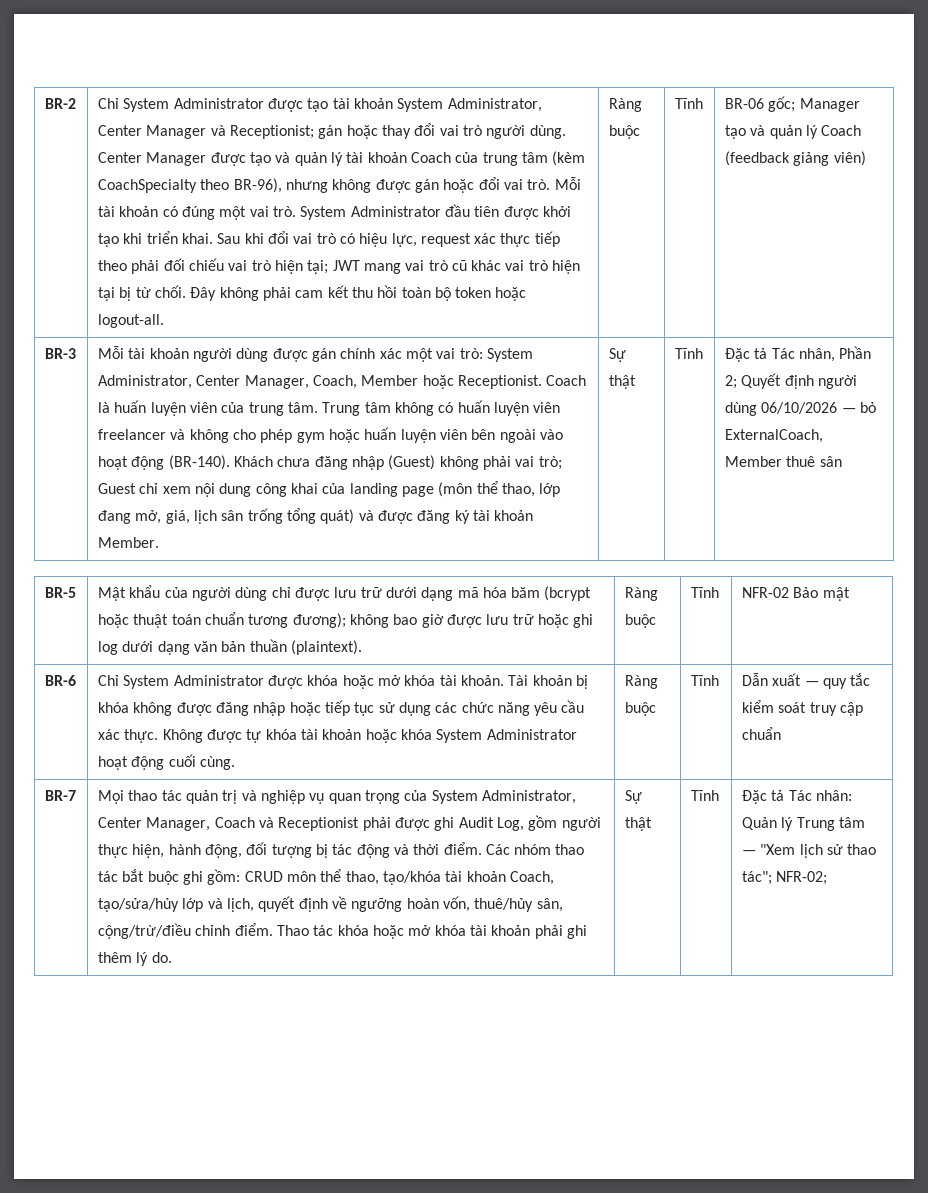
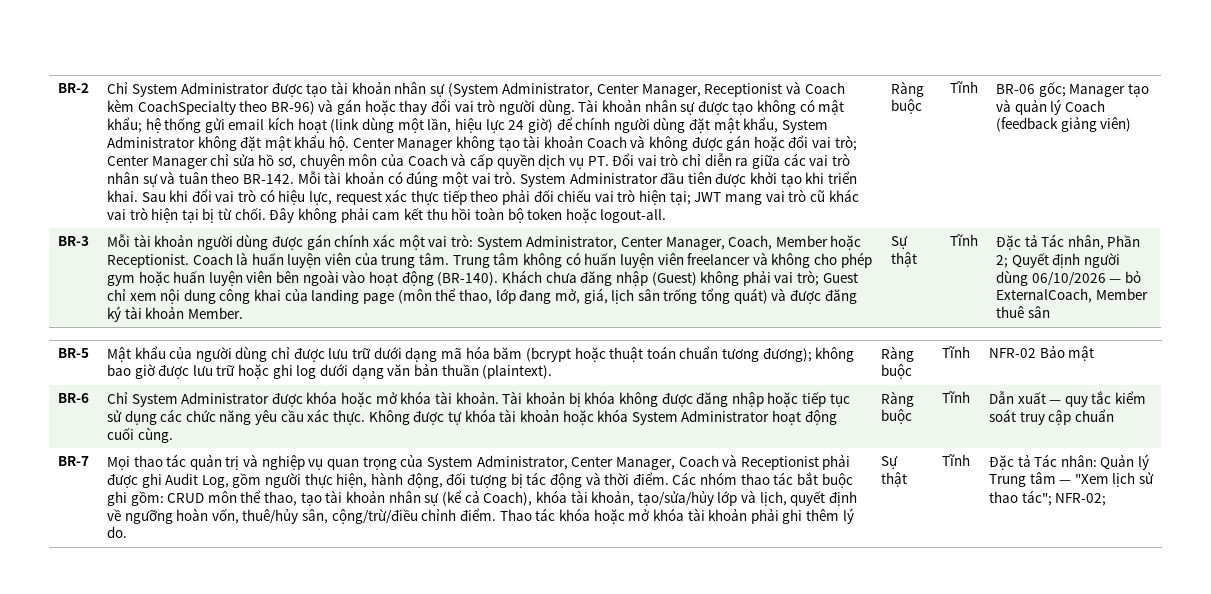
[397,98,542,112] [97,125,314,139] System Administrator, Center Manager và Receptionist; -> [394,81,845,97] [106,99,334,115] nhân sự (System Administrator, Center Manager, Receptionist và Coach kèm CoachSpecialty theo BR-96) và
[97,151,586,166] [97,178,328,193] Center Manager được tạo và quản lý tài khoản Coach của trung tâm (kèm CoachSpecialty theo BR-96), nhưng -> [578,99,845,115] [106,117,829,133] [106,135,646,151] Tài khoản nhân sự được tạo không có mật khẩu; hệ thống gửi email kích hoạt (link dùng một lần, hiệu lực 24 giờ) để chính người dùng đặt mật khẩu, System Administrator không đặt mật khẩu hộ. Center Manager không tạo tài khoản Coach và
[527,179,551,190] trò. -> [834,135,857,151] [106,153,851,169] [106,171,295,187] trò; Center Manager chỉ sửa hồ sơ, chuyên môn của Coach và cấp quyền dịch vụ PT. Đổi vai trò chỉ diễn ra giữa các vai trò nhân sự và tuân theo BR-142.
[382,871,554,885] tạo/khóa tài khoản Coach, -> [300,490,635,506] tạo tài khoản nhân sự (kể cả Coach), khóa tài khoản,

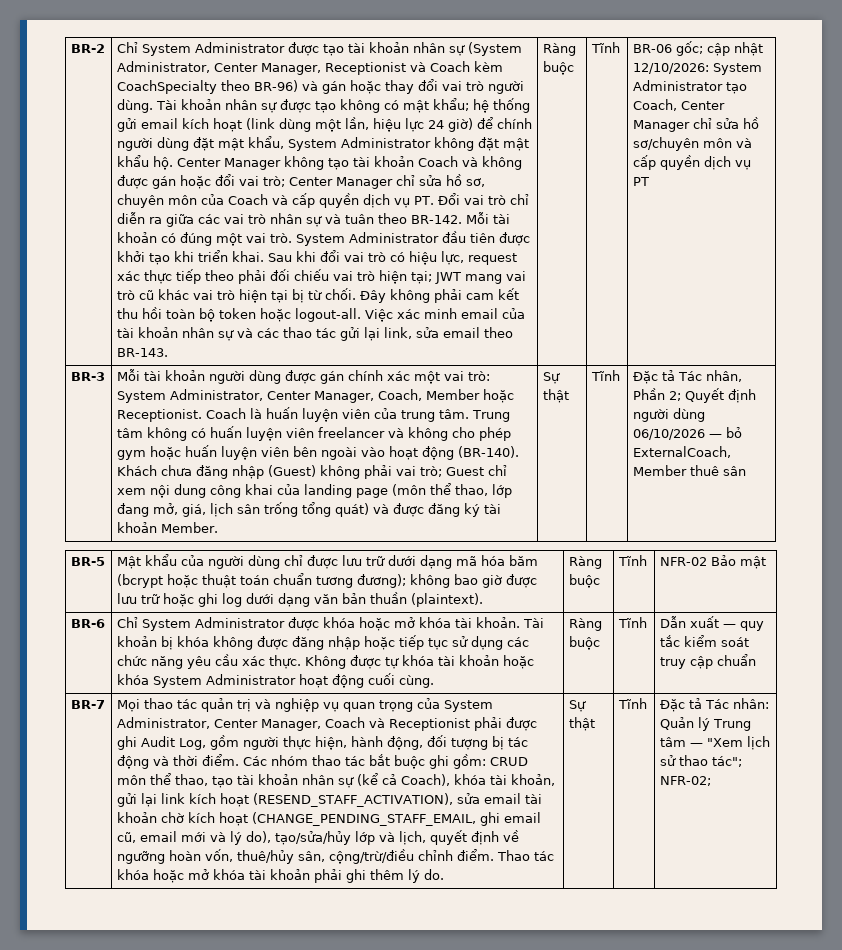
(667, 216) none -> [364,308,525,322] [116,327,513,341] [116,348,168,357] Việc xác minh email của tài khoản nhân sự và các thao tác gửi lại link, sửa email theo BR-143.
[1069,83,1149,97] [995,99,1105,115] [995,117,1132,132] Manager tạo và quản lý Coach (feedback giảng viên) -> [706,42,763,56] [632,63,762,75] [632,80,747,94] [632,99,725,111] [632,117,759,132] [632,137,752,151] [632,155,751,170] [632,177,649,186] cập nhật 12/10/2026: System Administrator tạo Coach, Center Manager chỉ sửa hồ sơ/chuyên môn và cấp quyền dịch vụ PT
(635, 498) none -> [116,793,542,807] [116,812,541,826] [116,831,271,845] gửi lại link kích hoạt (RESEND_STAFF_ACTIVATION), sửa email tài khoản chờ kích hoạt (CHANGE_PENDING_STAFF_EMAIL, ghi email cũ, email mới và lý do),

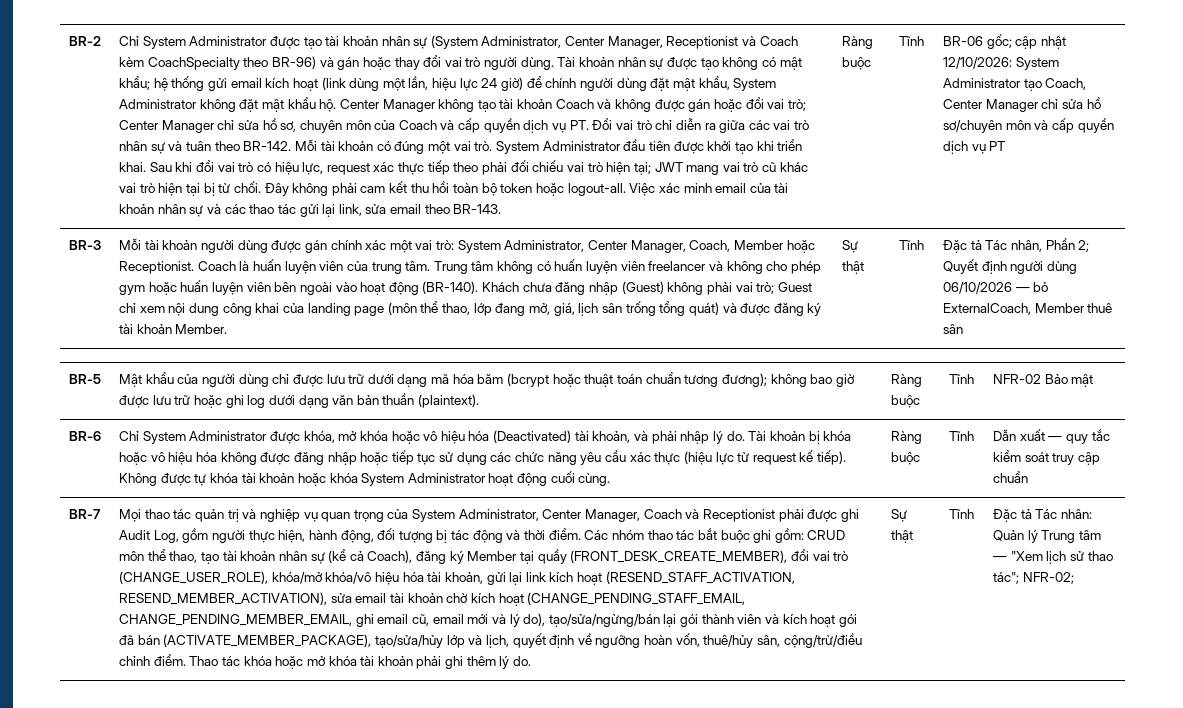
[322,617,544,631] [116,636,209,650] khóa hoặc mở khóa tài khoản. Tài khoản bị khóa -> [303,430,852,444] [118,452,217,465] khóa, mở khóa hoặc vô hiệu hóa (Deactivated) tài khoản, và phải nhập lý do. Tài khoản bị khóa hoặc vô hiệu hóa
[268,655,301,669] thực. -> [654,450,847,465] thực (hiệu lực từ request kế tiếp).
[453,774,486,785] khóa -> [416,549,849,564] [118,571,424,585] đăng ký Member tại quầy (FRONT_DESK_CREATE_MEMBER), đổi vai trò (CHANGE_USER_ROLE), khóa/mở khóa/vô hiệu hóa
[252,793,453,807] (RESEND_STAFF_ACTIVATION), -> [605,571,795,584] [118,592,327,605] (RESEND_STAFF_ACTIVATION, RESEND_MEMBER_ACTIVATION),
(476, 819) none -> [118,614,352,626] CHANGE_PENDING_MEMBER_EMAIL,
(271, 837) none -> [548,614,857,627] [118,634,372,647] tạo/sửa/ngừng/bán lại gói thành viên và kích hoạt gói đã bán (ACTIVATE_MEMBER_PACKAGE),

